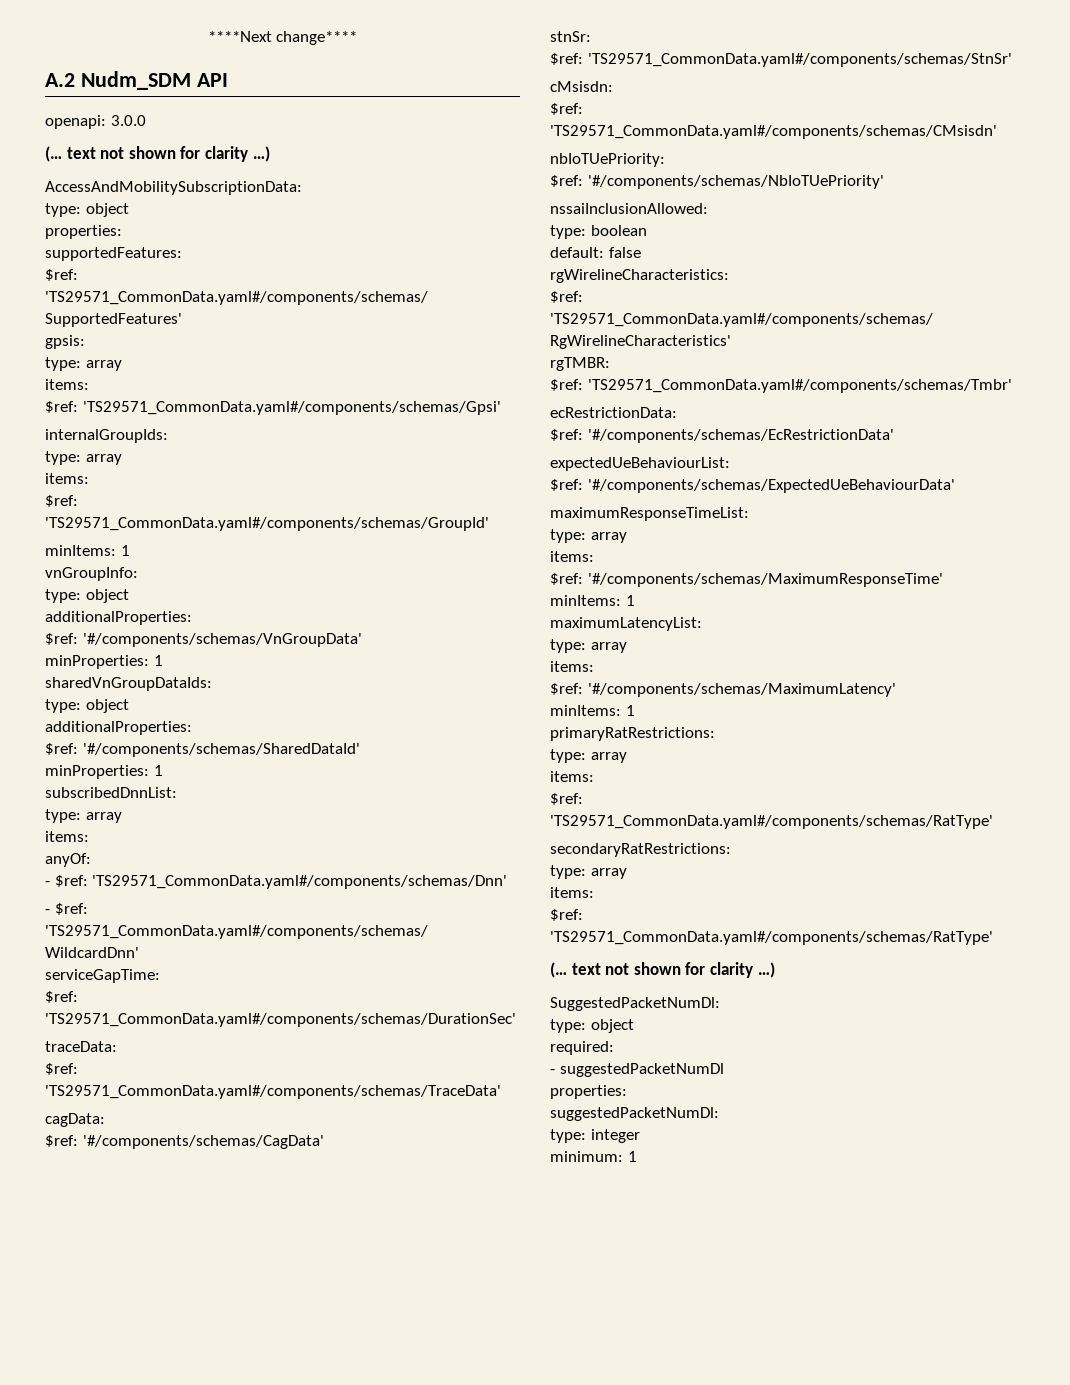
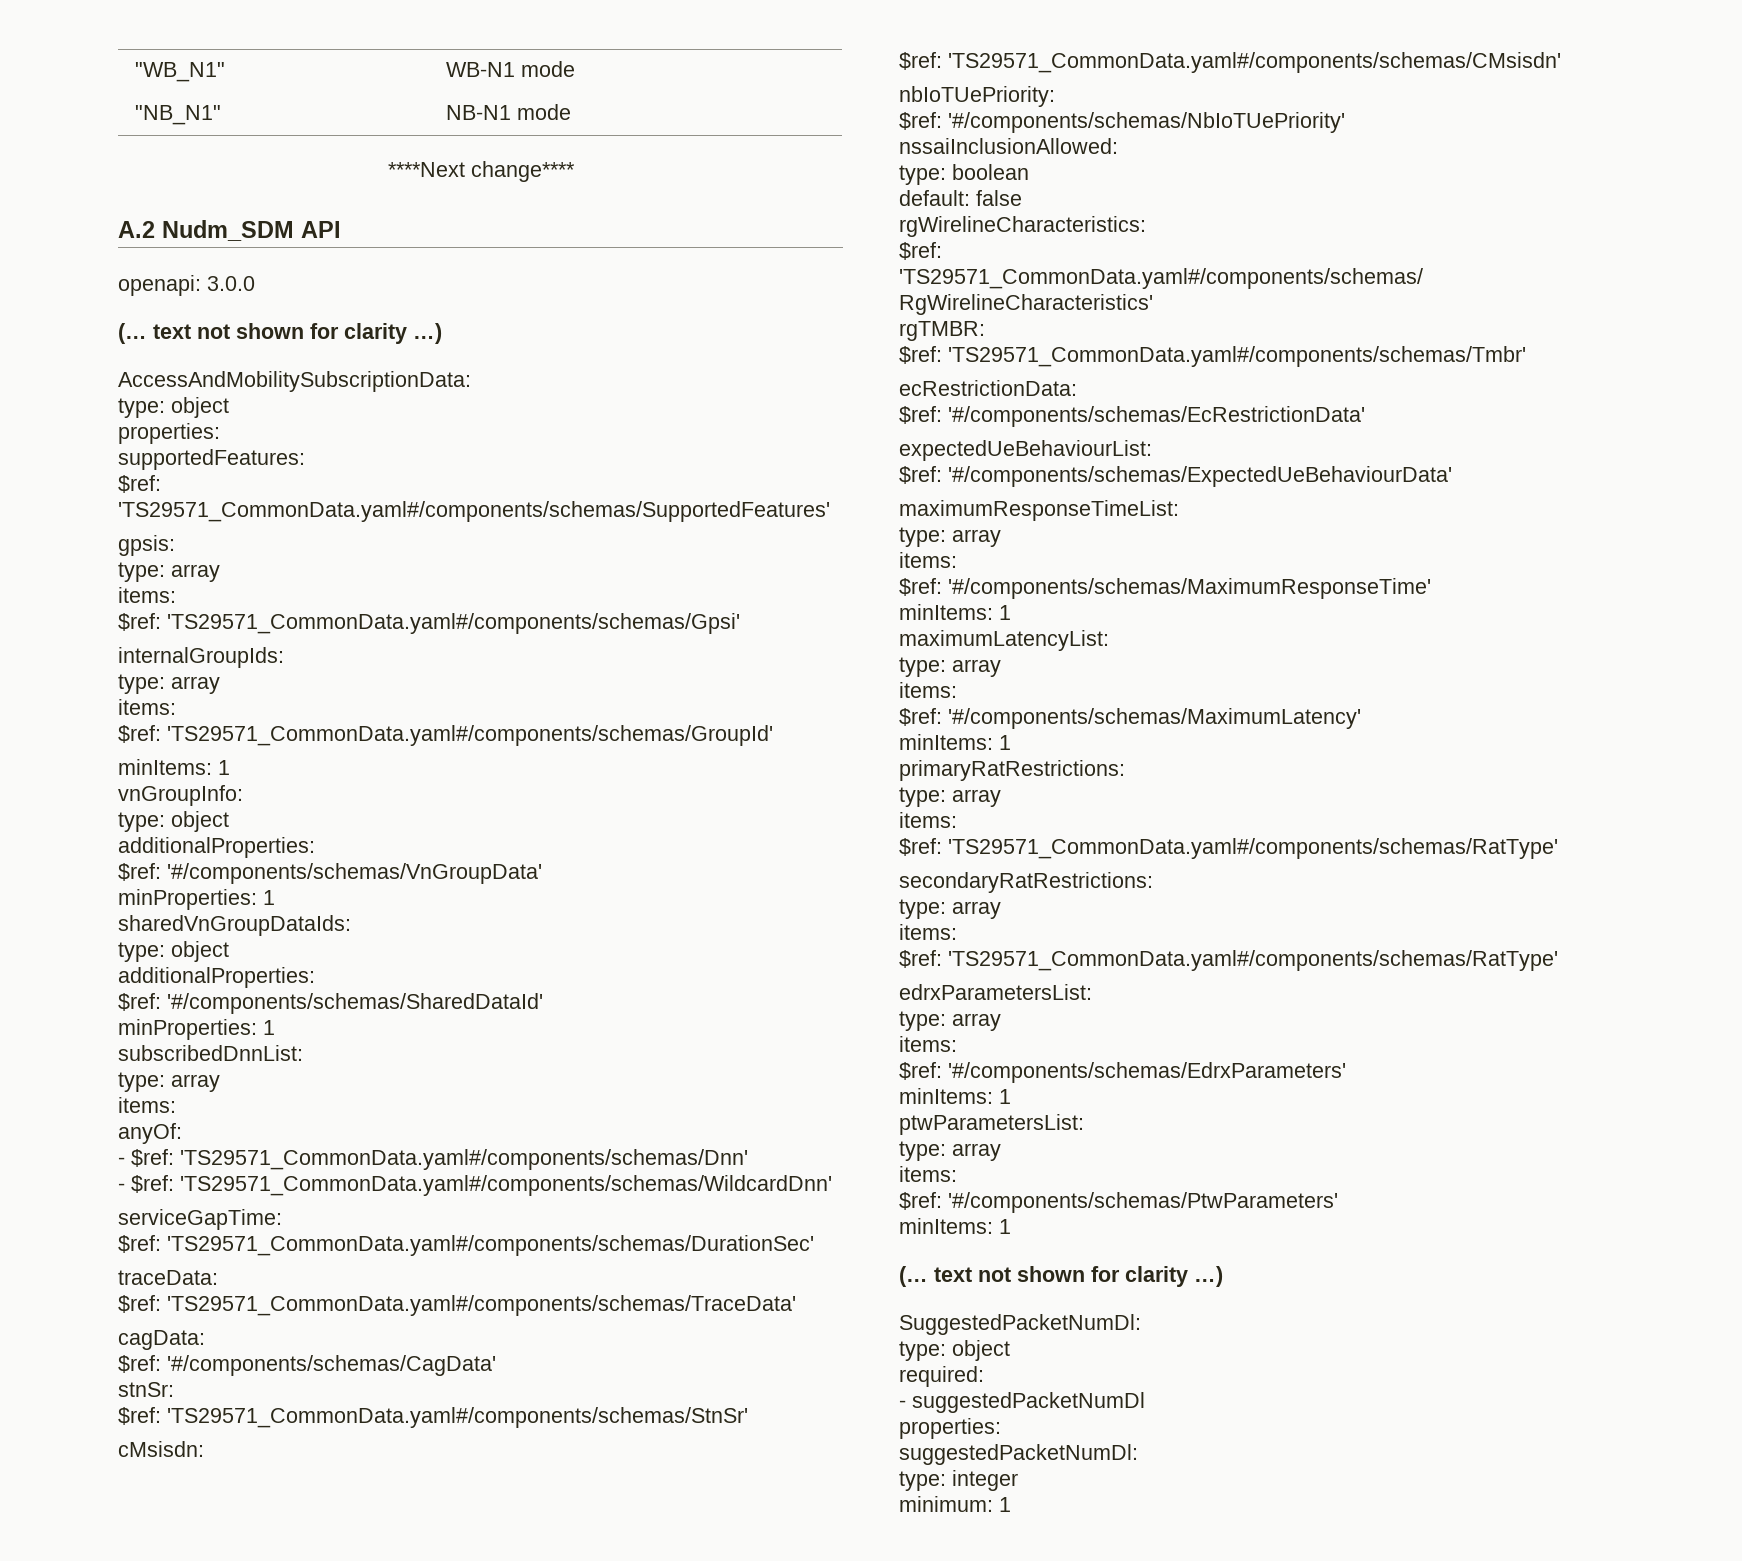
(207, 36) none -> [135,62,226,82] [446,61,576,77] [135,105,222,125] [446,104,572,120] "WB_N1" | WB-N1 mode // "NB_N1" | NB-N1 mode //
(993, 938) none -> [899,984,1092,1000] [899,1011,1001,1031] [899,1036,957,1052] [899,1062,1346,1083] [899,1088,1011,1104] [899,1114,1084,1135] [899,1141,1001,1161] [899,1166,957,1182] [899,1192,1338,1213] [899,1218,1011,1234] // edrxParametersList: // type: array // items: // $ref: '#/components/schemas/EdrxParameters' // minItems: 1 // ptwParametersList: // type: array // items: // $ref: '#/components/schemas/PtwParameters' // minItems: 1

